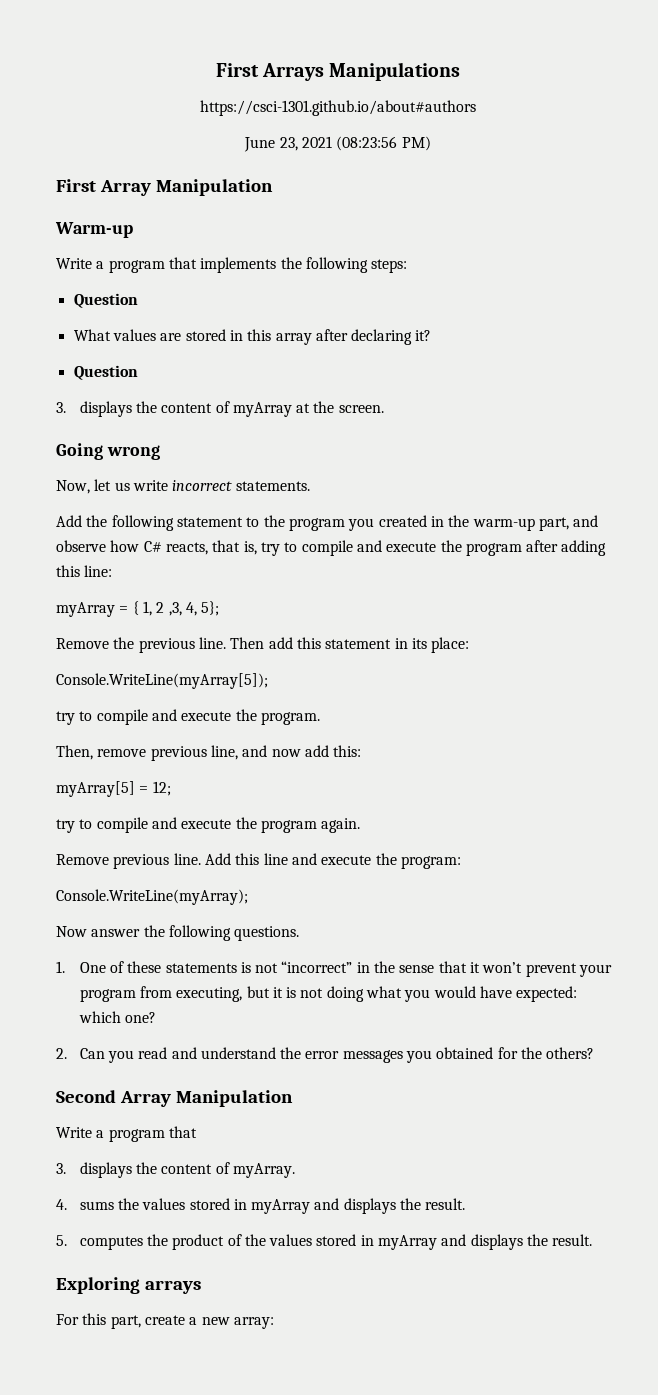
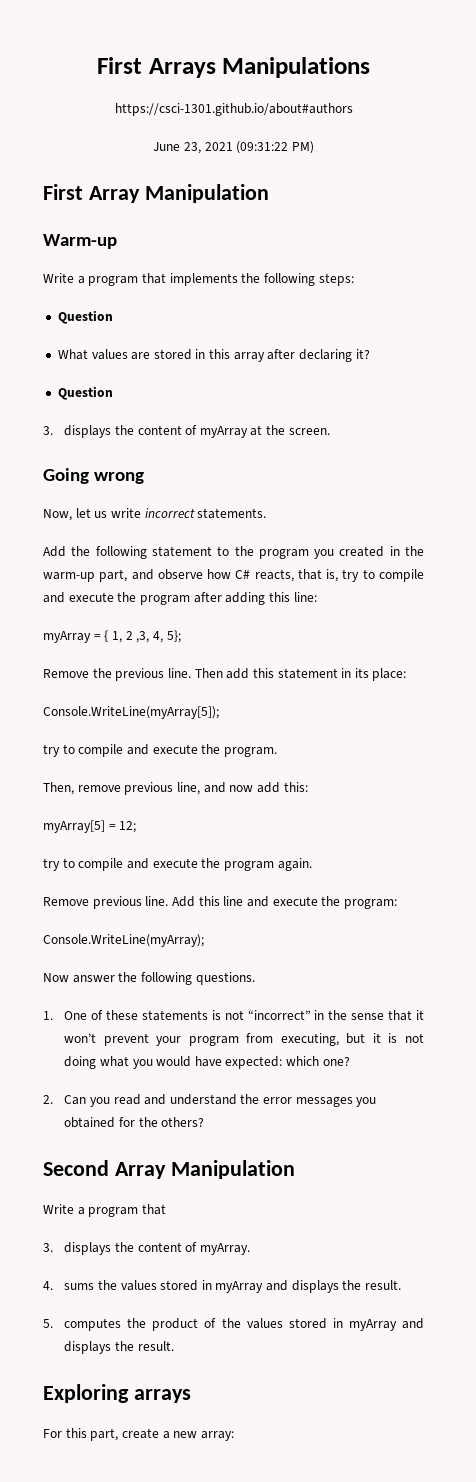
[336,136,398,151] (08:23:56 -> [236,141,289,154] (09:31:22

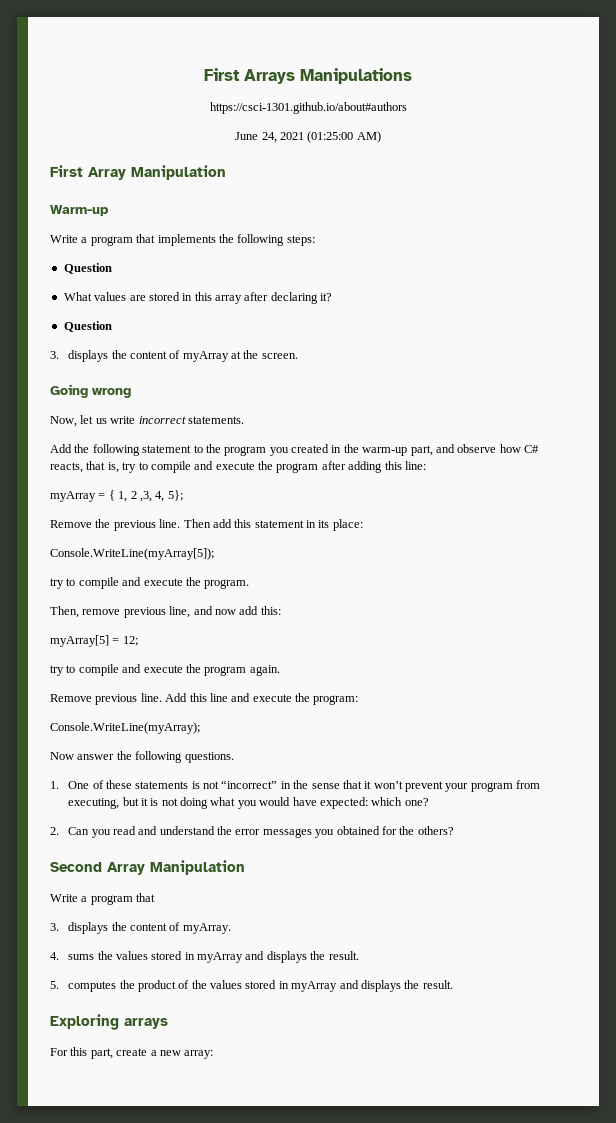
[183,141,314,154] 23, 2021 (09:31:22 PM) -> [261,131,381,143] 24, 2021 (01:25:00 AM)

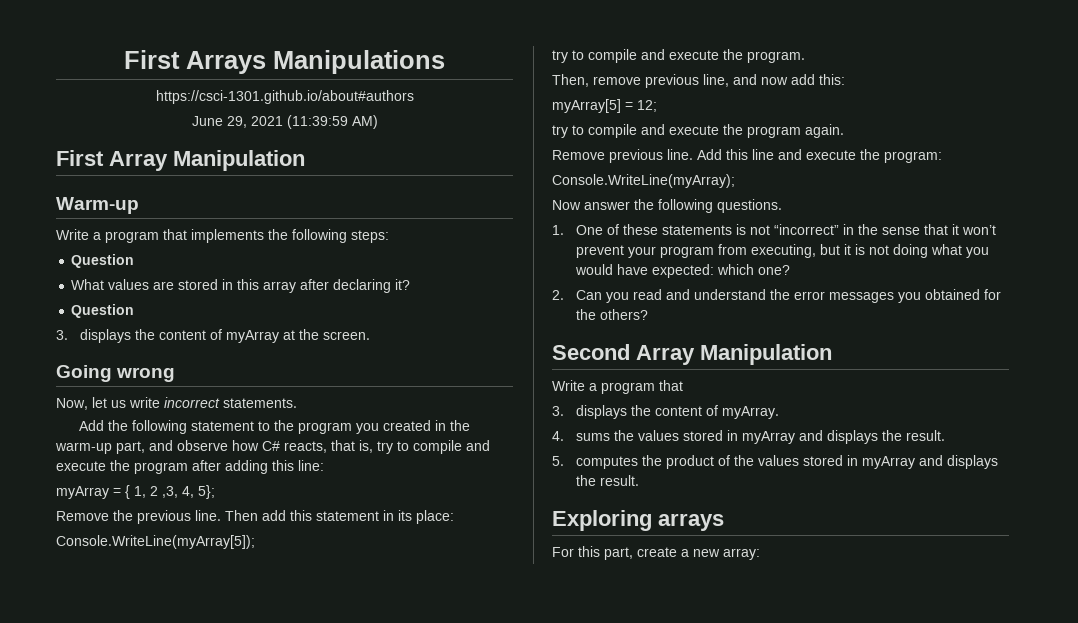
[261,131,354,143] 24, 2021 (01:25:00 -> [226,115,348,129] 29, 2021 (11:39:59

